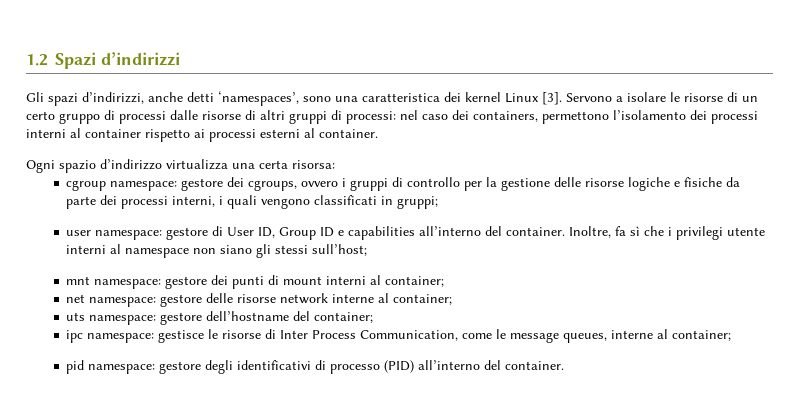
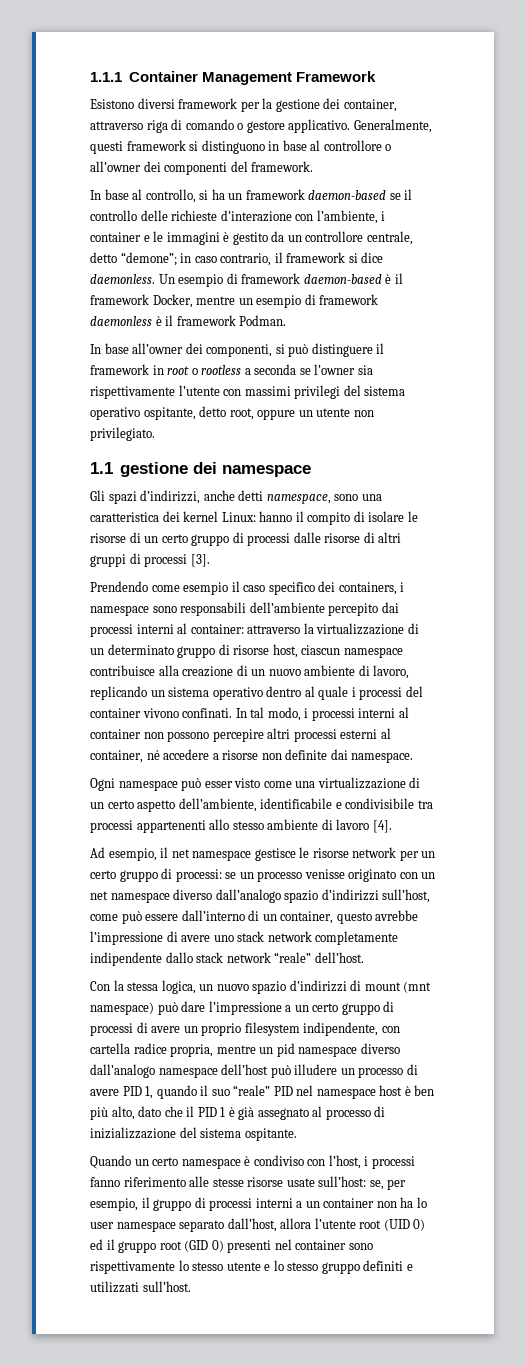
[26,52,180,69] 1.2 Spazi d’indirizzi -> [90,71,376,85] [90,98,397,112] [90,119,432,133] [90,140,392,154] [90,161,314,175] [90,189,413,203] [90,210,386,224] [90,231,413,245] [90,252,384,266] [90,273,403,287] [90,294,379,308] [90,315,287,326] [90,343,385,357] [90,364,373,375] [90,385,406,399] [90,406,374,420] [90,427,155,441] [90,462,311,477] 1.1.1 Container Management Framework // Esistono diversi framework per la gestione dei container, attraverso riga di comando o gestore applicativo. Generalmente, questi framework si distinguono in base al controllore o all’owner dei componenti del framework. // In base al controllo, si ha un framework daemon-based se il controllo delle richieste d’interazione con l’ambiente, i container e le immagini è gestito da un controllore centrale, detto “demone”; in caso contrario, il framework si dice daemonless. Un esempio di framework daemon-based è il framework Docker, mentre un esempio di framework daemonless è il framework Podman. // In base all’owner dei componenti, si può distinguere il framework in root o rootless a seconda se l’owner sia rispettivamente l’utente con massimi privilegi del sistema operativo ospitante, detto root, oppure un utente non privilegiato. // 1.1 gestione dei namespace
[218,91,299,106] ‘namespaces’, -> [266,494,331,504] namespace,
[505,92,623,105] Linux [3]. Servono a -> [221,511,365,525] Linux: hanno il compito di
[346,110,758,124] [26,128,378,142] [26,159,335,173] [66,177,741,191] [66,195,439,209] [66,226,766,240] [66,244,368,258] [66,275,445,289] [66,293,453,307] [66,311,374,325] [66,329,732,343] [66,360,565,374] processi: nel caso dei containers, permettono l’isolamento dei processi interni al container rispetto ai processi esterni al container. // Ogni spazio d’indirizzo virtualizza una certa risorsa: // cgroup namespace: gestore dei cgroups, ovvero i gruppi di controllo per la gestione delle risorse logiche e fisiche da parte dei processi interni, i quali vengono classificati in gruppi; // user namespace: gestore di User ID, Group ID e capabilities all’interno del container. Inoltre, fa sì che i privilegi utente interni al namespace non siano gli stessi sull’host; // mnt namespace: gestore dei punti di mount interni al container; // net namespace: gestore delle risorse network interne al container; // uts namespace: gestore dell’hostname del container; // ipc namespace: gestisce le risorse di Inter Process Communication, come le message queues, interne al container; // pid namespace: gestore degli identificativi di processo (PID) all’interno del container. -> [144,554,210,567] [90,581,405,595] [90,602,399,616] [90,623,419,637] [90,644,403,658] [90,665,410,679] [90,686,423,700] [90,707,409,721] [90,728,391,742] [90,749,414,763] [90,777,421,791] [90,798,433,812] [90,819,392,833] [90,847,436,861] [90,868,436,882] [90,889,431,903] [90,910,419,924] [90,931,399,945] [90,952,364,966] [90,980,432,994] [90,1001,395,1015] [90,1022,400,1036] [90,1043,400,1057] [90,1064,418,1078] [90,1085,435,1099] [90,1106,386,1120] [90,1127,297,1141] [90,1155,415,1169] [90,1176,407,1190] [90,1197,427,1211] [90,1218,426,1232] [90,1239,373,1253] [90,1260,413,1274] [90,1281,191,1293] processi [3]. // Prendendo come esempio il caso specifico dei containers, i namespace sono responsabili dell’ambiente percepito dai processi interni al container: attraverso la virtualizzazione di un determinato gruppo di risorse host, ciascun namespace contribuisce alla creazione di un nuovo ambiente di lavoro, replicando un sistema operativo dentro al quale i processi del container vivono confinati. In tal modo, i processi interni al container non possono percepire altri processi esterni al container, né accedere a risorse non definite dai namespace. // Ogni namespace può esser visto come una virtualizzazione di un certo aspetto dell’ambiente, identificabile e condivisibile tra processi appartenenti allo stesso ambiente di lavoro [4]. // Ad esempio, il net namespace gestisce le risorse network per un certo gruppo di processi: se un processo venisse originato con un net namespace diverso dall’analogo spazio d’indirizzi sull’host, come può essere dall’interno di un container, questo avrebbe l’impressione di avere uno stack network completamente indipendente dallo stack network “reale” dell’host. // Con la stessa logica, un nuovo spazio d’indirizzi di mount (mnt namespace) può dare l’impressione a un certo gruppo di processi di avere un proprio filesystem indipendente, con cartella radice propria, mentre un pid namespace diverso dall’analogo namespace dell’host può illudere un processo di avere PID 1, quando il suo “reale” PID nel namespace host è ben più alto, dato che il PID 1 è già assegnato al processo di inizializzazione del sistema ospitante. // Quando un certo namespace è condiviso con l’host, i processi fanno riferimento alle stesse risorse usate sull’host: se, per esempio, il gruppo di processi interni a un container non ha lo user namespace separato dall’host, allora l’utente root (UID 0) ed il gruppo root (GID 0) presenti nel container sono rispettivamente lo stesso utente e lo stesso gruppo definiti e utilizzati sull’host.

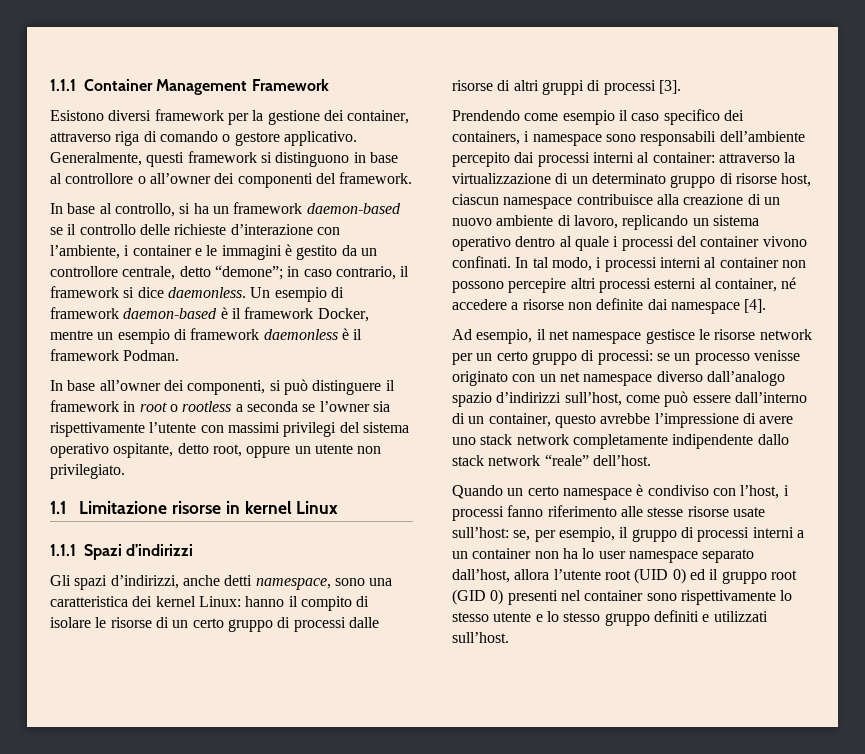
[119,462,311,477] gestione dei namespace -> [79,501,339,514] [50,544,194,560] Limitazione risorse in kernel Linux // 1.1.1 Spazi d’indirizzi
[351,752,414,763] [90,777,421,791] [90,798,433,812] [90,819,370,833] namespace. // Ogni namespace può esser visto come una virtualizzazione di un certo aspetto dell’ambiente, identificabile e condivisibile tra processi appartenenti allo stesso ambiente di lavoro -> [670,302,740,314] namespace
[90,980,432,994] [90,1001,395,1015] [90,1022,400,1036] [90,1043,400,1057] [90,1064,418,1078] [90,1085,435,1099] [90,1106,386,1120] [90,1127,297,1141] // Con la stessa logica, un nuovo spazio d’indirizzi di mount (mnt namespace) può dare l’impressione a un certo gruppo di processi di avere un proprio filesystem indipendente, con cartella radice propria, mentre un pid namespace diverso dall’analogo namespace dell’host può illudere un processo di avere PID 1, quando il suo “reale” PID nel namespace host è ben più alto, dato che il PID 1 è già assegnato al processo di inizializzazione del sistema ospitante. -> (651, 460) none

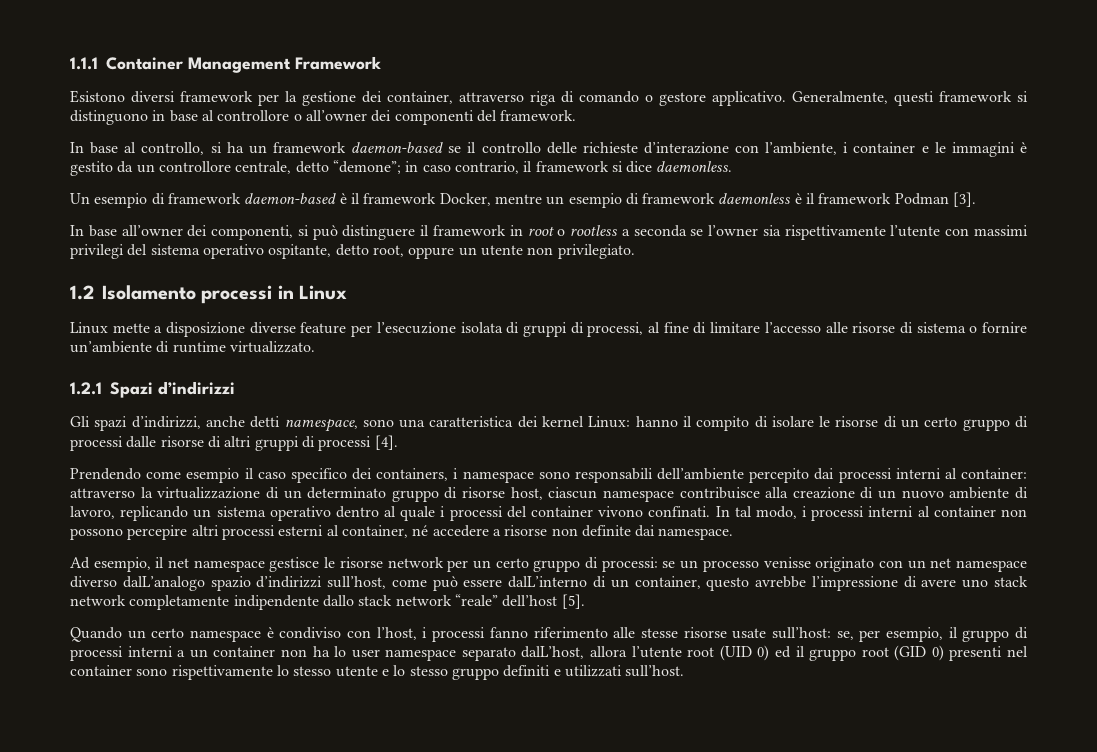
(246, 292) none -> (733, 166) //
[123,350,180,361] Podman. -> [894,192,977,207] Podman [3].
[50,501,339,514] [50,544,76,556] 1.1 Limitazione risorse in kernel Linux // 1.1.1 -> [70,285,348,304] [70,322,1027,337] [70,341,315,353] [70,382,102,395] 1.2 Isolamento processi in Linux // Linux mette a disposizione diverse feature per l’esecuzione isolata di gruppi di processi, al fine di limitare l’accesso alle risorse di sistema o fornire un’ambiente di runtime virtualizzato. // 1.2.1
[658,80,681,94] [3]. -> [374,435,398,450] [4].
[670,299,767,314] namespace [4]. -> [658,528,734,540] namespace.
[706,371,785,386] dall’analogo -> [122,576,205,591] dalL’analogo
[734,392,807,403] dall’interno -> [508,576,588,588] dalL’interno
[592,455,651,466] dell’host. -> [502,594,585,609] dell’host [5].
[452,569,510,583] dall’host, -> [521,646,585,659] dalL’host,

